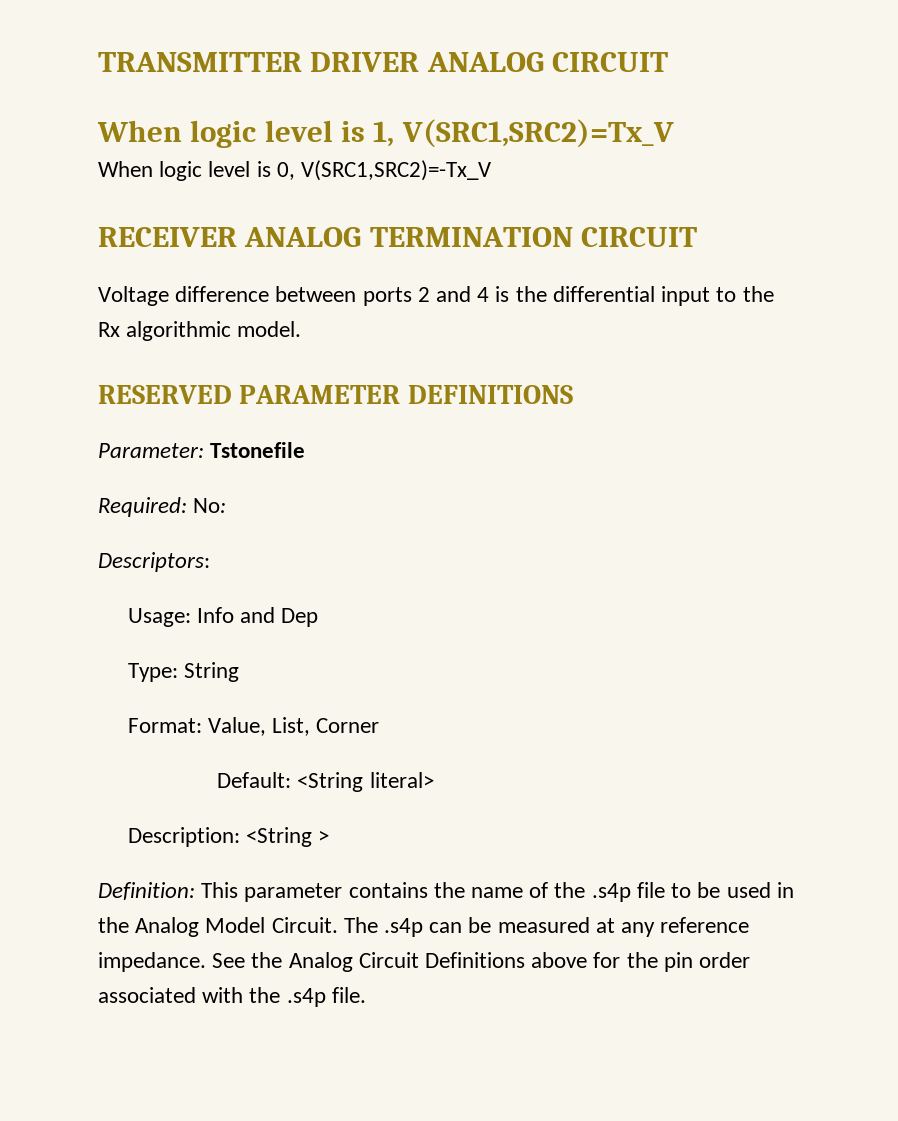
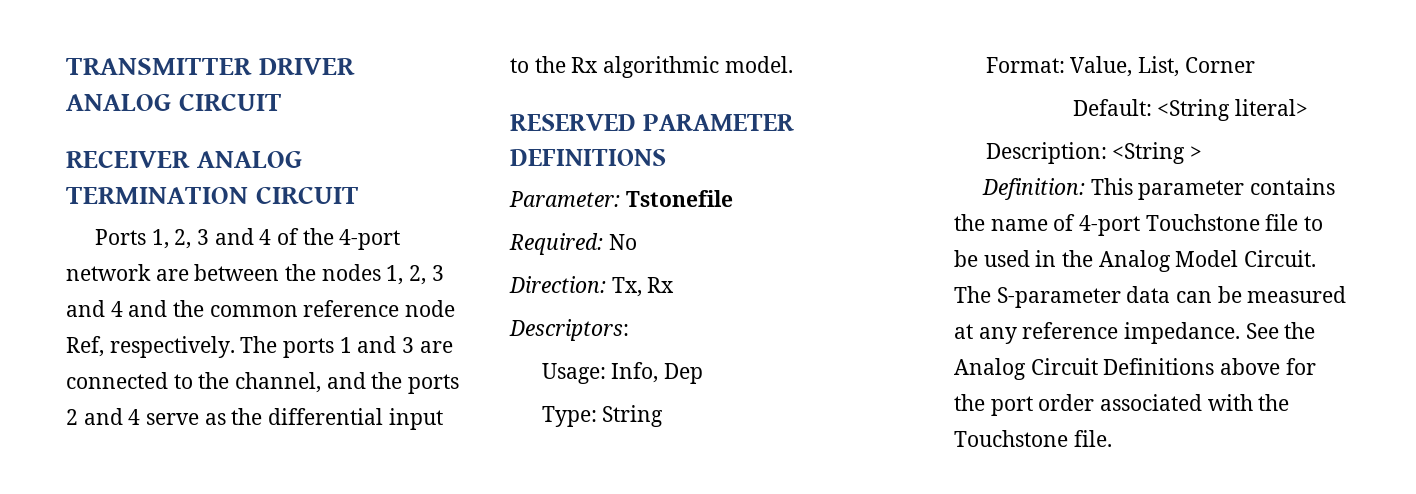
[97,119,674,148] [98,160,492,181] [98,227,698,247] [98,286,357,306] When logic level is 1, V(SRC1,SRC2)=Tx_V // When logic level is 0, V(SRC1,SRC2)=-Tx_V // RECEIVER ANALOG TERMINATION CIRCUIT // Voltage difference between -> [66,150,302,168] [66,186,359,204] [95,228,401,250] [66,264,444,285] [66,300,456,317] [66,336,453,358] [66,372,403,393] RECEIVER ANALOG TERMINATION CIRCUIT // Ports 1, 2, 3 and 4 of the 4-port network are between the nodes 1, 2, 3 and 4 and the common reference node Ref, respectively. The ports 1 and 3 are connected to the channel, and the
[495,286,510,302] is -> [146,413,226,425] serve as
[193,498,227,513] No: -> [608,234,637,250] [509,276,675,297] No // Direction: Tx, Rx
[196,607,276,623] Info and -> [611,362,659,383] Info,
[554,882,631,902] the .s4p -> [1079,214,1260,236] 4-port Touchstone
[384,918,424,937] .s4p -> [996,286,1171,308] S-parameter data
[663,952,693,972] pin -> [990,396,1033,416] port
[286,988,326,1007] .s4p -> [954,430,1068,447] Touchstone

